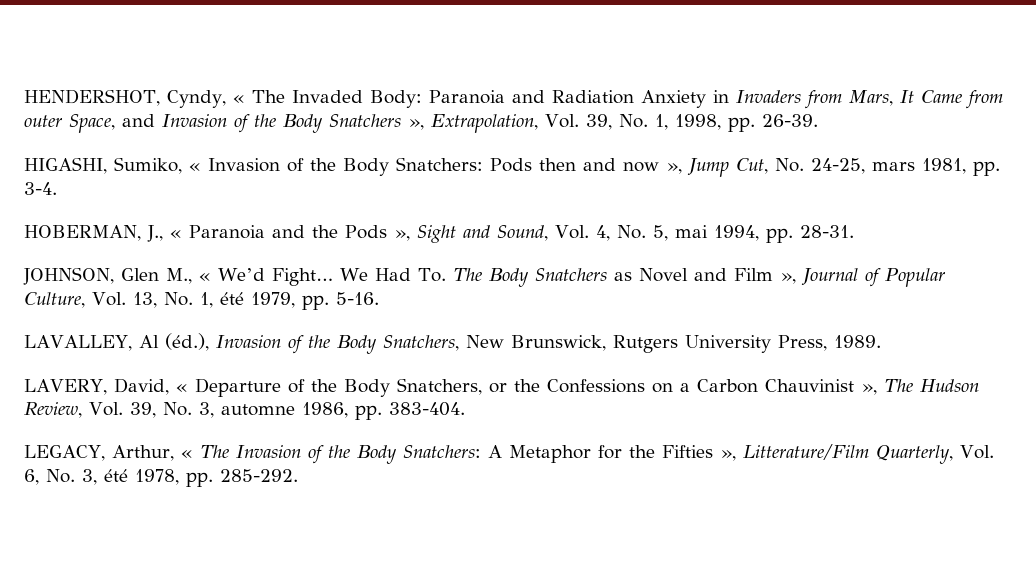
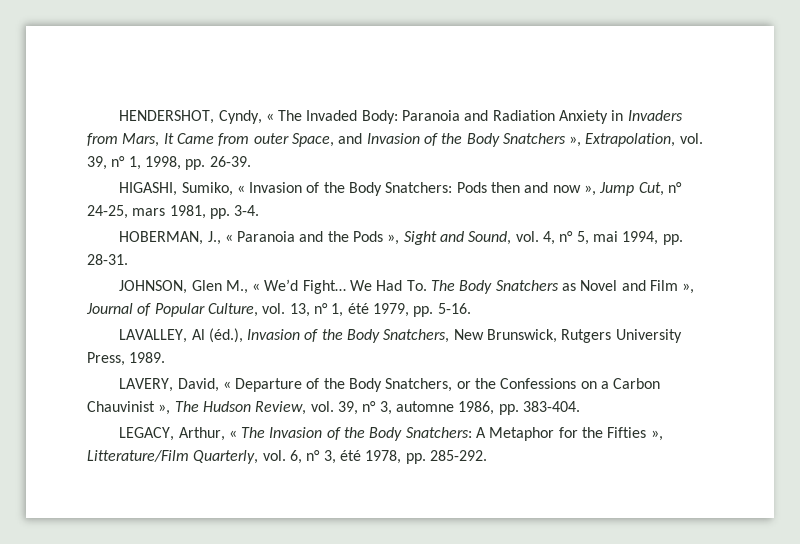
[545,114,648,130] Vol. 39, No. -> [679,133,703,144] [87,156,126,170] vol. 39, n°
[775,158,804,172] No. -> [667,182,682,193] n°
[555,225,646,241] Vol. 4, No. -> [515,231,574,245] vol. 4, n°
[92,292,193,308] Vol. 13, No. -> [262,303,328,317] vol. 13, n°
[89,402,192,418] Vol. 39, No. -> [310,401,377,415] vol. 39, n°
[959,445,994,459] [24,469,75,485] Vol. 6, No. -> [262,450,321,464] vol. 6, n°

